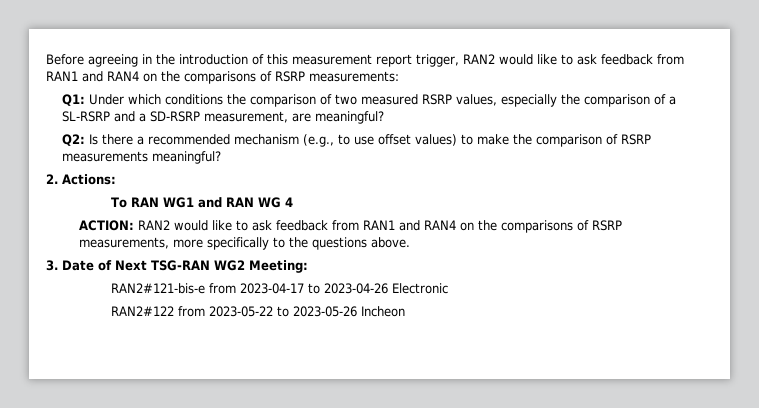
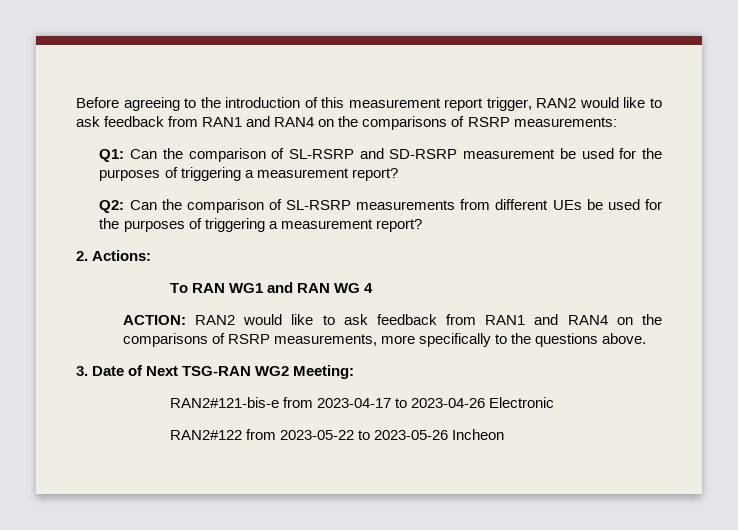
[142,54,152,64] in -> [184,98,197,108] to
[89,94,677,107] [62,111,385,124] [62,134,652,147] [62,151,222,164] Under which conditions the comparison of two measured RSRP values, especially the comparison of a SL-RSRP and a SD-RSRP measurement, are meaningful? // Q2: Is there a recommended mechanism (e.g., to use offset values) to make the comparison of RSRP measurements meaningful? -> [130,148,662,162] [99,167,398,181] [99,199,662,213] [99,218,422,232] Can the comparison of SL-RSRP and SD-RSRP measurement be used for the purposes of triggering a measurement report? // Q2: Can the comparison of SL-RSRP measurements from different UEs be used for the purposes of triggering a measurement report?

